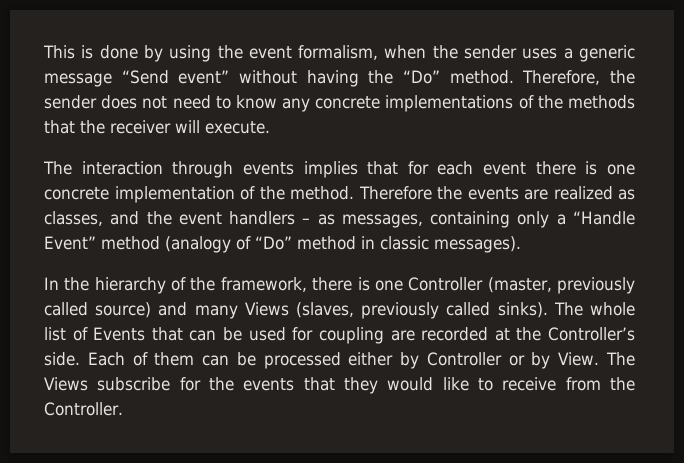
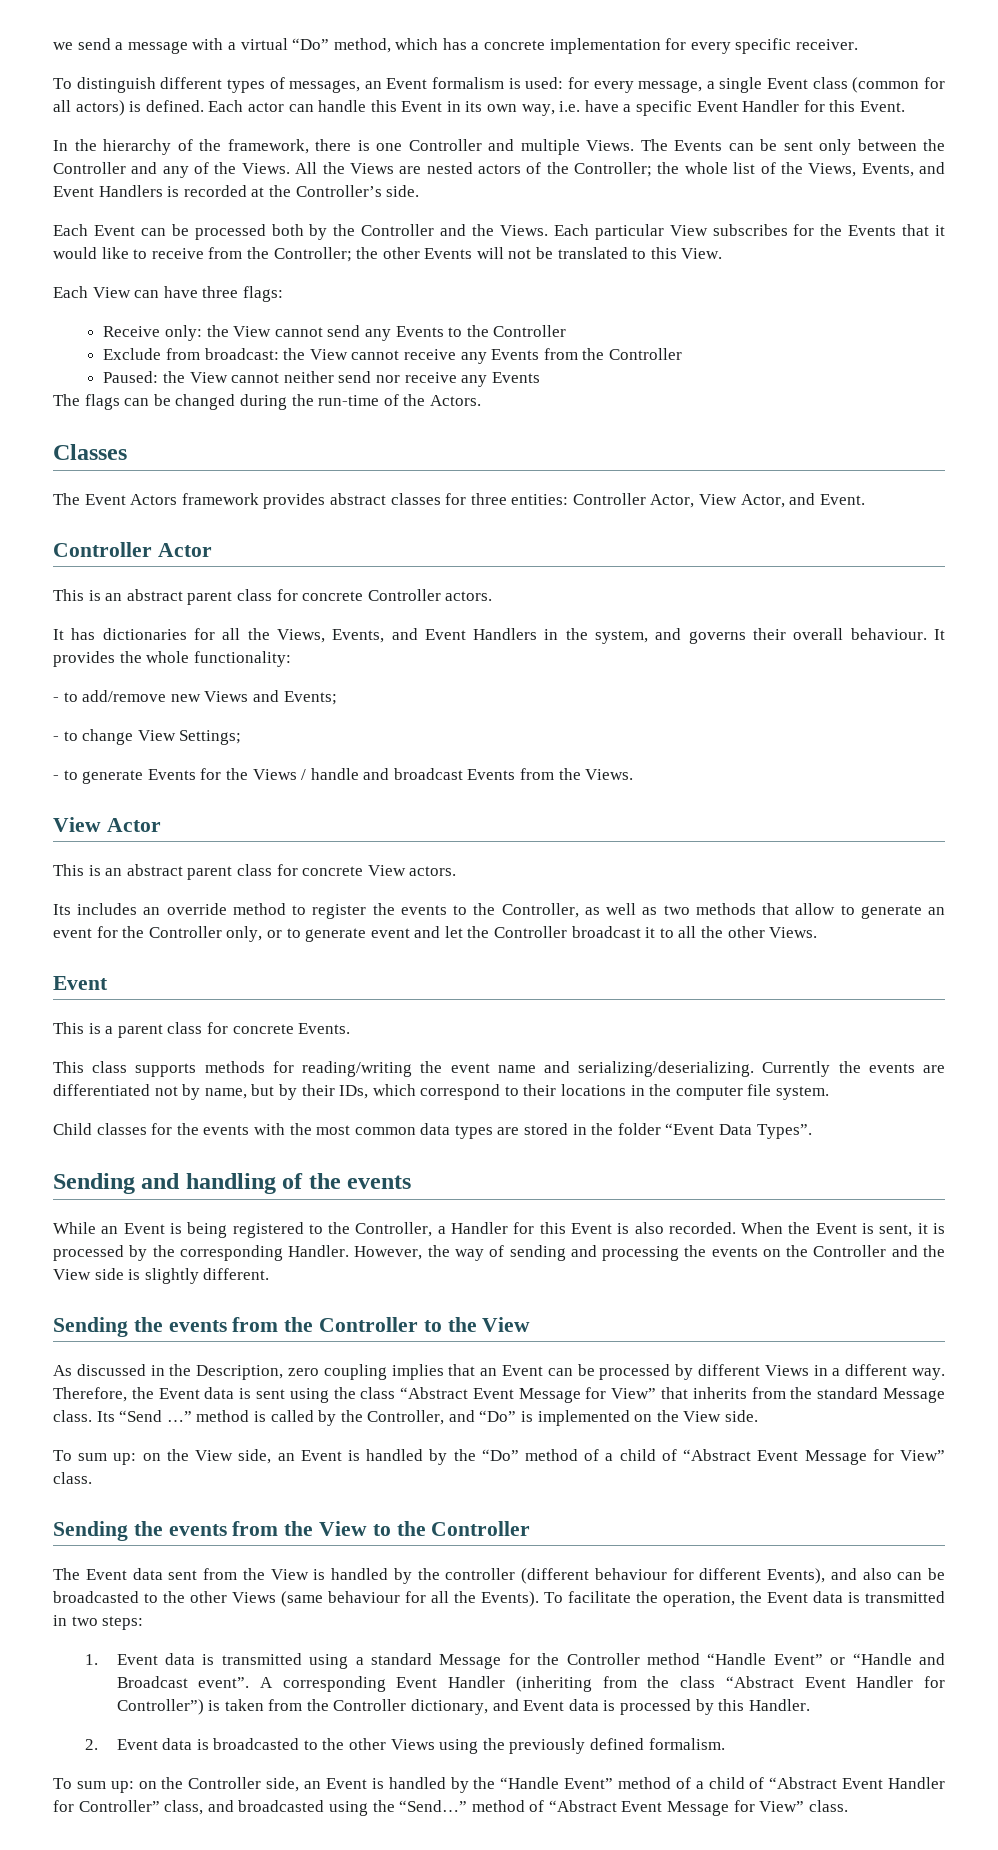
[43,45,635,62] [44,70,636,87] [44,95,635,112] [44,120,270,134] [43,161,635,178] [44,186,635,203] [44,211,635,228] [44,236,521,253] This is done by using the event formalism, when the sender uses a generic message “Send event” without having the “Do” method. Therefore, the sender does not need to know any concrete implementations of the methods that the receiver will execute. // The interaction through events implies that for each event there is one concrete implementation of the method. Therefore the events are realized as classes, and the event handlers – as messages, containing only a “Handle Event” method (analogy of “Do” method in classic messages). -> [53,38,859,54] [53,77,946,93] [53,100,905,116] we send a message with a virtual “Do” method, which has a concrete implementation for every specific receiver. // To distinguish different types of messages, an Event formalism is used: for every message, a single Event class (common for all actors) is defined. Each actor can handle this Event in its own way, i.e. have a specific Event Handler for this Event.
[487,277,635,294] [44,302,635,319] [44,327,415,344] (master, previously called source) and many Views (slaves, previously called sinks). The whole list of Events that can be used for coupling are -> [488,139,945,155] [53,162,946,178] [53,185,180,197] and multiple Views. The Events can be sent only between the Controller and any of the Views. All the Views are nested actors of the Controller; the whole list of the Views, Events, and Event Handlers is
[87,352,635,369] [44,377,378,394] Each of them can be processed either by Controller or by View. The Views subscribe for the events that they -> [53,224,945,240] // Each Event can be processed both by the Controller and the Views. Each particular View subscribes for the Events that it
[44,402,123,416] Controller. -> [273,247,723,262] [53,286,283,302] [103,325,567,341] [103,348,682,364] [103,371,540,387] [53,394,481,410] [53,444,127,460] [53,493,865,509] [53,542,212,557] [53,589,493,605] [53,628,945,644] [53,651,291,667] [53,690,337,705] [53,729,242,745] [53,768,634,784] [53,817,161,832] [53,864,457,880] [53,903,945,919] [53,926,818,942] [53,976,108,990] [53,1022,351,1038] [53,1061,945,1077] [53,1084,830,1100] [53,1123,812,1139] [53,1173,412,1194] [53,1222,946,1238] [53,1245,946,1261] [53,1268,270,1284] [53,1317,531,1337] [53,1364,945,1380] [53,1387,945,1403] [53,1410,759,1426] [53,1449,946,1465] [53,1472,92,1484] [53,1521,531,1541] [53,1568,945,1584] [53,1591,945,1607] [53,1615,144,1630] [84,1653,945,1669] [116,1676,945,1692] [116,1699,810,1715] [84,1738,725,1754] [53,1777,946,1793] [53,1800,848,1816] Controller; the other Events will not be translated to this View. // Each View can have three flags: // Receive only: the View cannot send any Events to the Controller // Exclude from broadcast: the View cannot receive any Events from the Controller // Paused: the View cannot neither send nor receive any Events // The flags can be changed during the run-time of the Actors. // Classes // The Event Actors framework provides abstract classes for three entities: Controller Actor, View Actor, and Event. // Controller Actor // This is an abstract parent class for concrete Controller actors. // It has dictionaries for all the Views, Events, and Event Handlers in the system, and governs their overall behaviour. It provides the whole functionality: // - to add/remove new Views and Events; // - to change View Settings; // - to generate Events for the Views / handle and broadcast Events from the Views. // View Actor // This is an abstract parent class for concrete View actors. // Its includes an override method to register the events to the Controller, as well as two methods that allow to generate an event for the Controller only, or to generate event and let the Controller broadcast it to all the other Views. // Event // This is a parent class for concrete Events. // This class supports methods for reading/writing the event name and serializing/deserializing. Currently the events are differentiated not by name, but by their IDs, which correspond to their locations in the computer file system. // Child classes for the events with the most common data types are stored in the folder “Event Data Types”. // Sending and handling of the events // While an Event is being registered to the Controller, a Handler for this Event is also recorded. When the Event is sent, it is processed by the corresponding Handler. However, the way of sending and processing the events on the Controller and the View side is slightly different. // Sending the events from the Controller to the View // As discussed in the Description, zero coupling implies that an Event can be processed by different Views in a different way. Therefore, the Event data is sent using the class “Abstract Event Message for View” that inherits from the standard Message class. Its “Send …” method is called by the Controller, and “Do” is implemented on the View side. // To sum up: on the View side, an Event is handled by the “Do” method of a child of “Abstract Event Message for View” class. // Sending the events from the View to the Controller // The Event data sent from the View is handled by the controller (different behaviour for different Events), and also can be broadcasted to the other Views (same behaviour for all the Events). To facilitate the operation, the Event data is transmitted in two steps: // 1. Event data is transmitted using a standard Message for the Controller method “Handle Event” or “Handle and Broadcast event”. A corresponding Event Handler (inheriting from the class “Abstract Event Handler for Controller”) is taken from the Controller dictionary, and Event data is processed by this Handler. // 2. Event data is broadcasted to the other Views using the previously defined formalism. // To sum up: on the Controller side, an Event is handled by the “Handle Event” method of a child of “Abstract Event Handler for Controller” class, and broadcasted using the “Send…” method of “Abstract Event Message for View” class.

